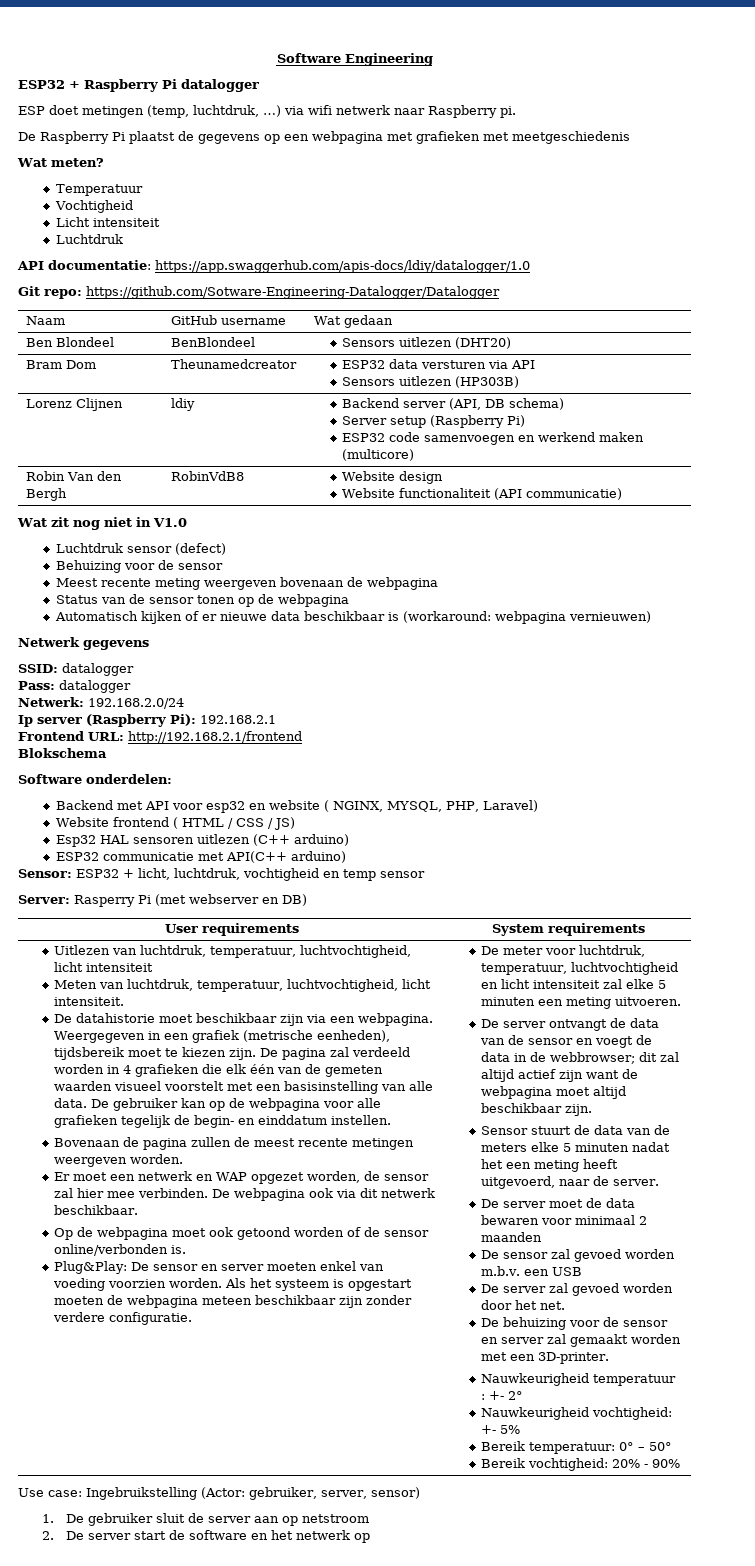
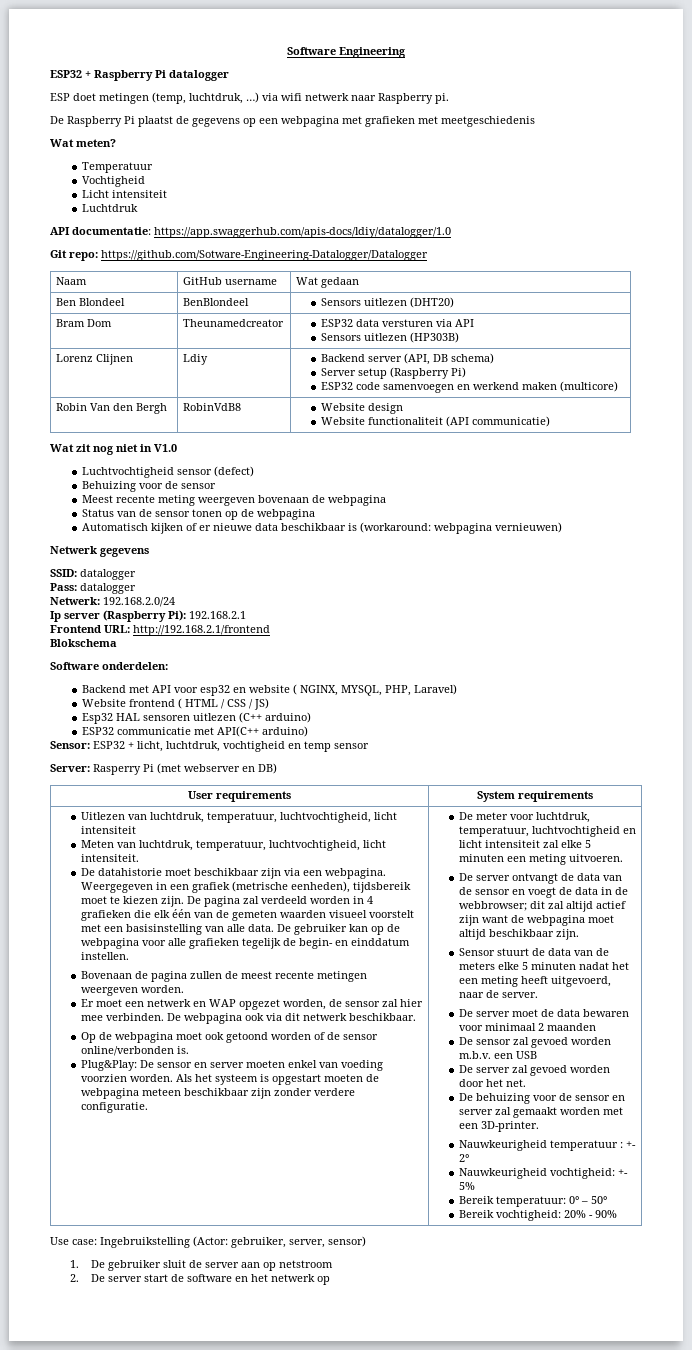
[171,398,196,411] ldiy -> [183,354,209,365] Ldiy
[55,543,123,553] Luchtdruk -> [82,467,175,478] Luchtvochtigheid

